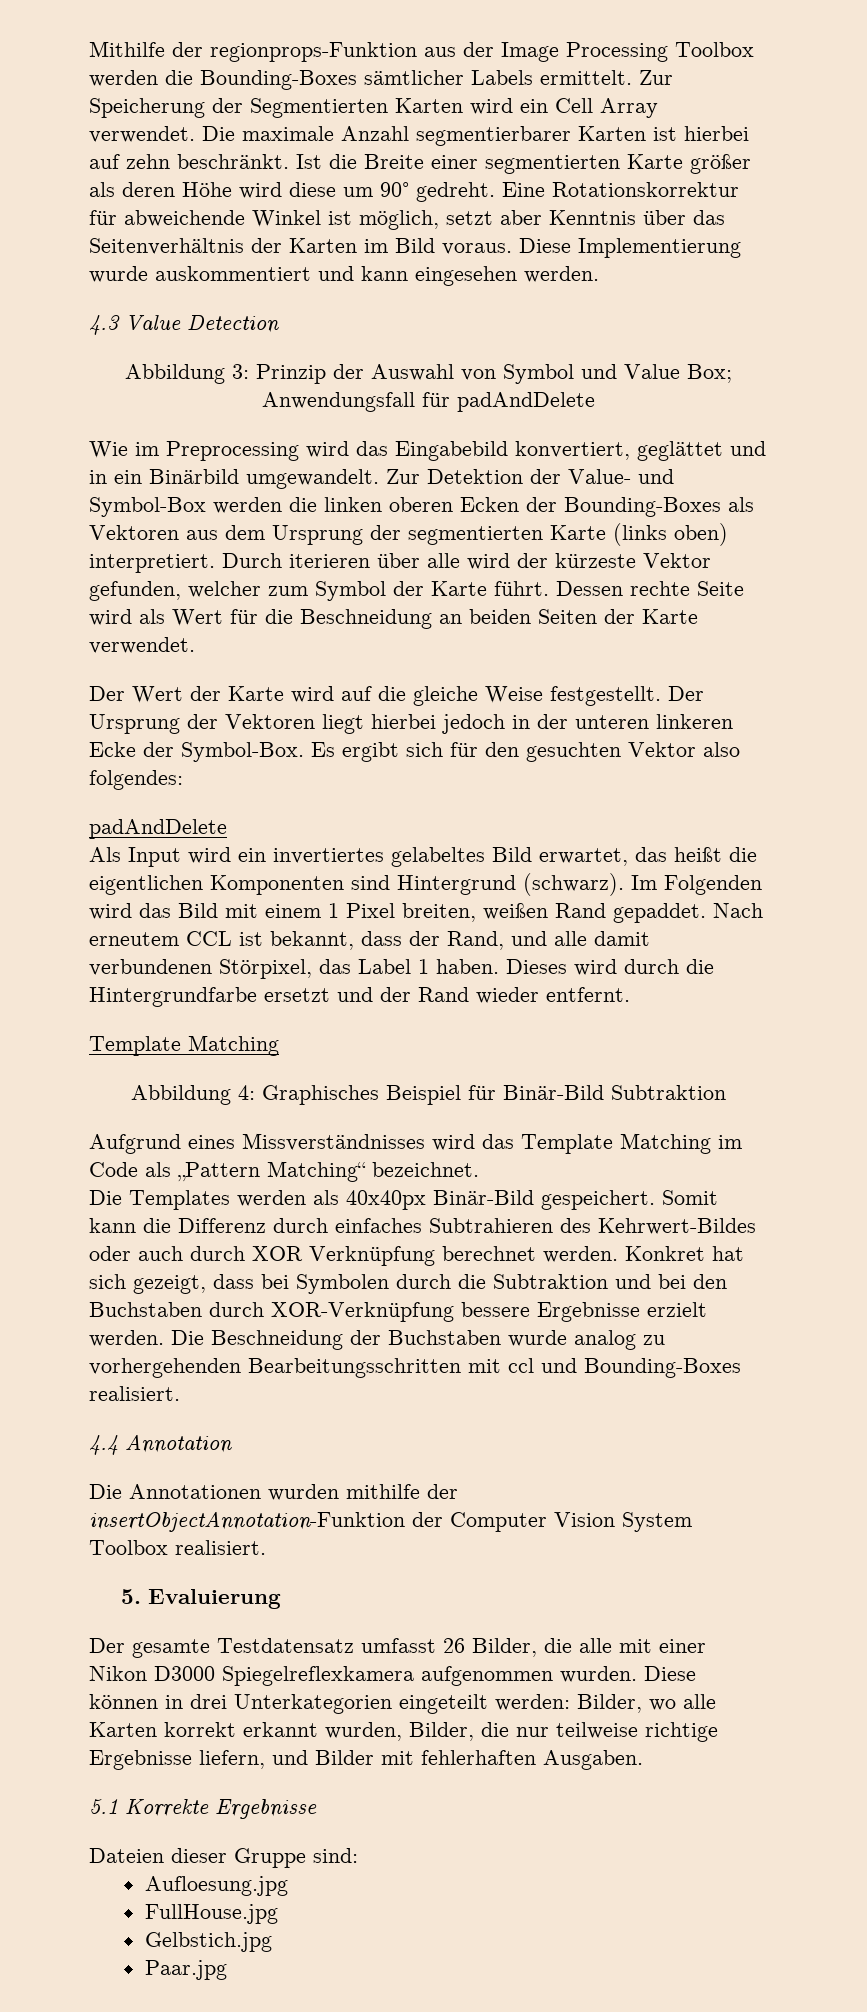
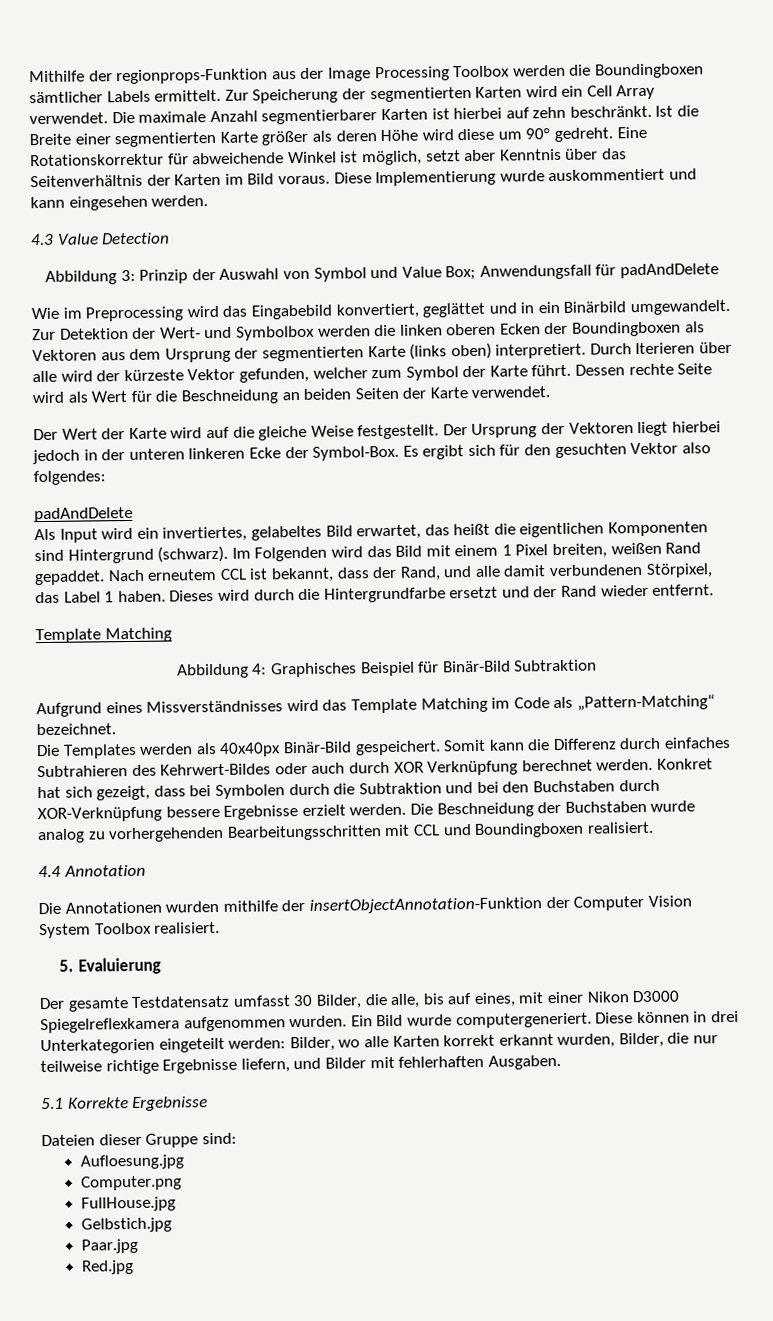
[200,70,357,90] Bounding-Boxes -> [594,63,704,79] Boundingboxen
[250,98,388,118] Segmentierten -> [369,86,472,103] segmentierten
[568,469,674,484] [89,497,206,517] Value- und Symbol-Box -> [159,325,315,341] Wert- und Symbolbox
[564,497,721,517] Bounding-Boxes -> [572,321,682,337] Boundingboxen
[289,554,370,568] iterieren -> [635,342,696,355] Iterieren
[273,848,384,864] invertiertes -> [162,526,248,542] invertiertes,
[178,1161,366,1182] „Pattern Matching“ -> [576,694,715,711] „Pattern-Matching“
[508,1358,741,1378] ccl und Bounding-Boxes -> [412,822,585,838] CCL und Boundingboxen
[443,1638,612,1657] 26 Bilder, die alle -> [293,992,516,1009] 30 Bilder, die alle, bis auf eines,
(637, 1674) none -> [350,1012,592,1029] Ein Bild wurde computergeneriert.
(288, 1886) none -> [80,1175,182,1191] // Computer.png
(227, 1970) none -> [80,1260,134,1275] // Red.jpg

